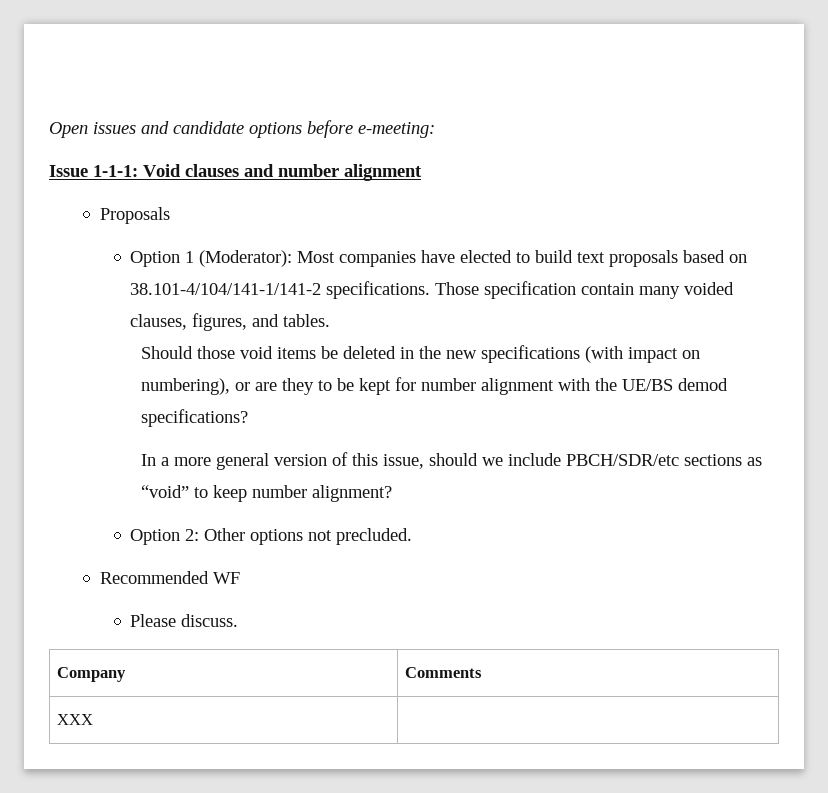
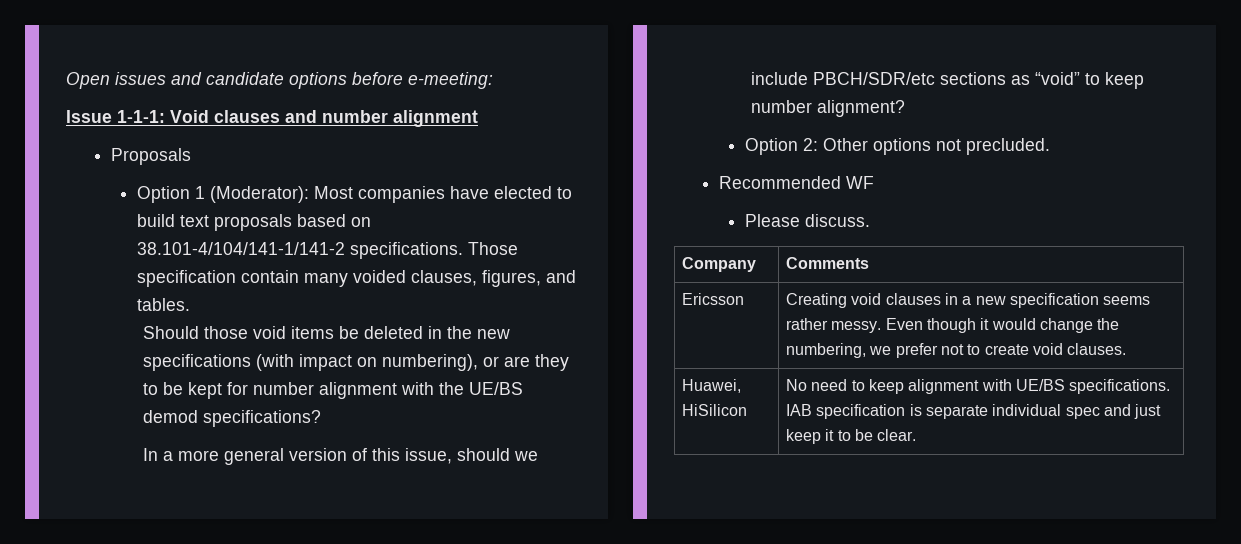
[56,714,93,725] XXX | -> [682,293,745,305] [786,293,1151,308] [786,318,1120,333] [786,343,1127,358] [682,379,742,393] [682,404,748,416] [786,379,1171,394] [786,404,1162,419] [786,429,917,444] Ericsson | Creating void clauses in a new specification seems rather messy. Even though it would change the numbering, we prefer not to create void clauses. // Huawei, HiSilicon | No need to keep alignment with UE/BS specifications. IAB specification is separate individual spec and just keep it to be clear.

